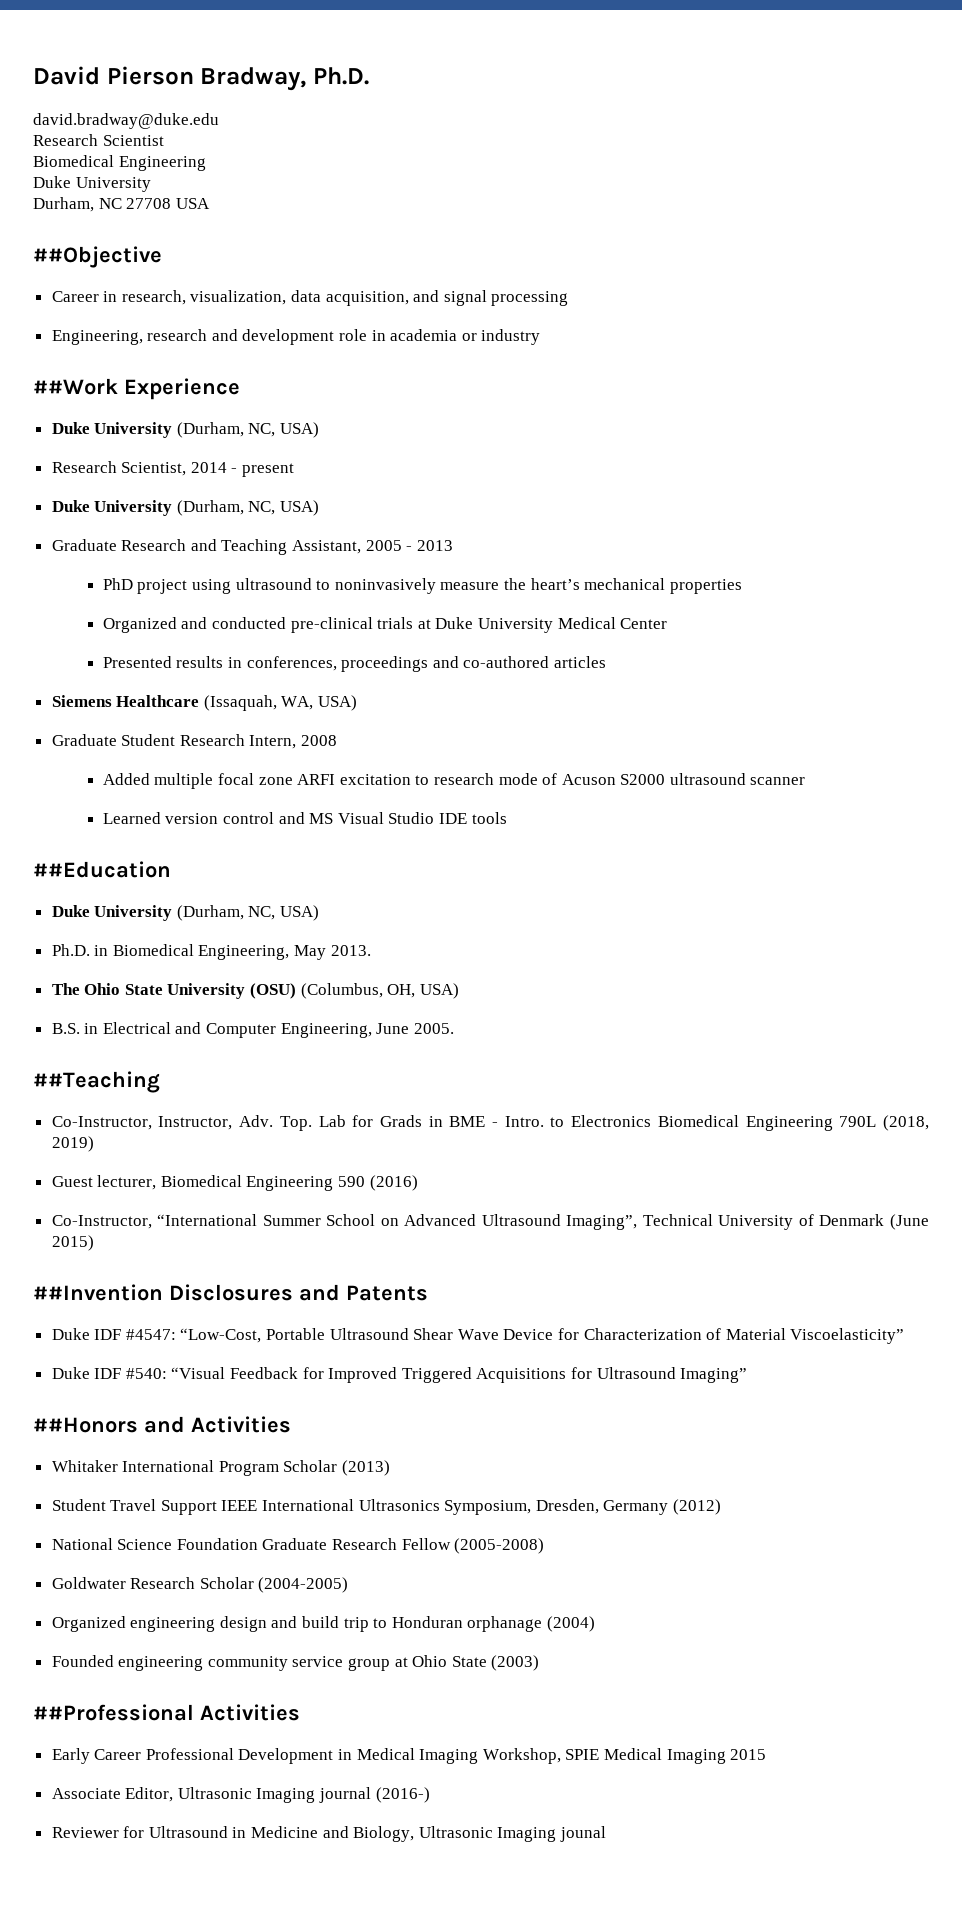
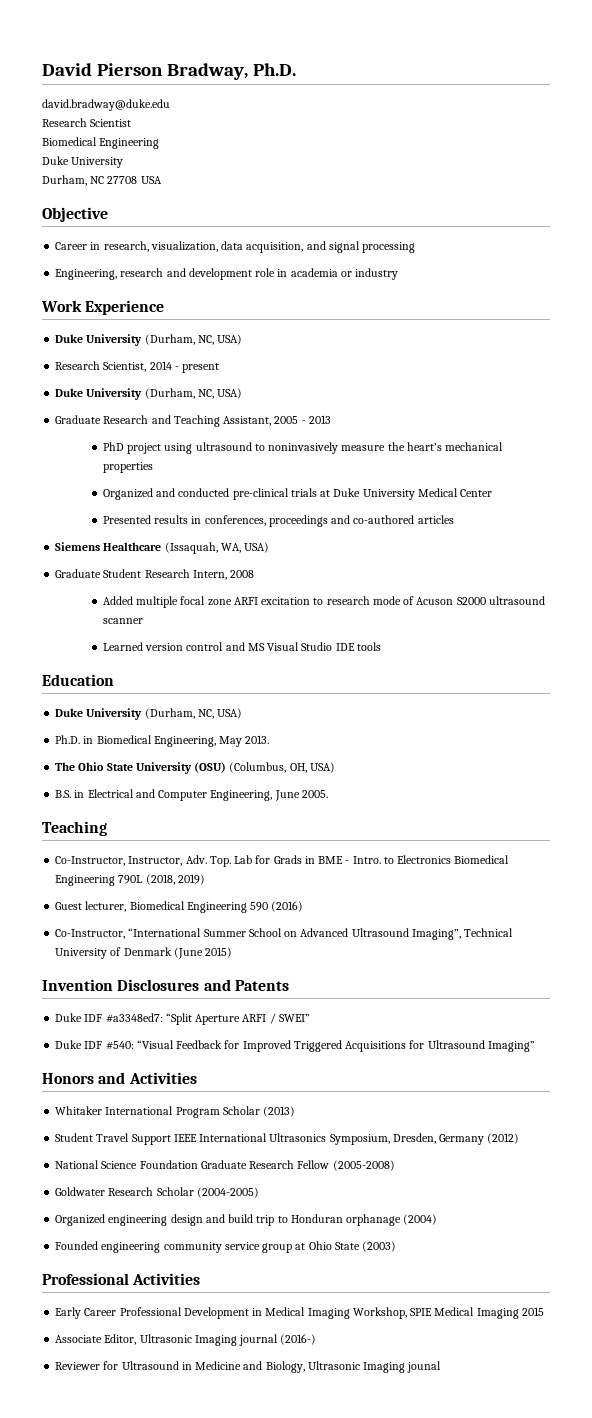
[33,246,162,268] ##Objective -> [42,207,108,222] Objective
[33,378,118,395] ##Work -> [41,300,82,312] Work
[33,861,171,878] ##Education -> [42,674,114,686] Education
[33,1071,160,1093] ##Teaching -> [42,821,107,836] Teaching
[33,1284,163,1301] ##Invention -> [42,979,113,991] Invention
[125,1328,905,1344] #4547: “Low-Cost, Portable Ultrasound Shear Wave Device for Characterization of Material Viscoelasticity” -> [105,1013,310,1025] #a3348ed7: “Split Aperture ARFI / SWEI”
[33,1417,138,1433] ##Honors -> [42,1073,94,1084] Honors
[33,1704,194,1721] ##Professional -> [42,1273,129,1285] Professional

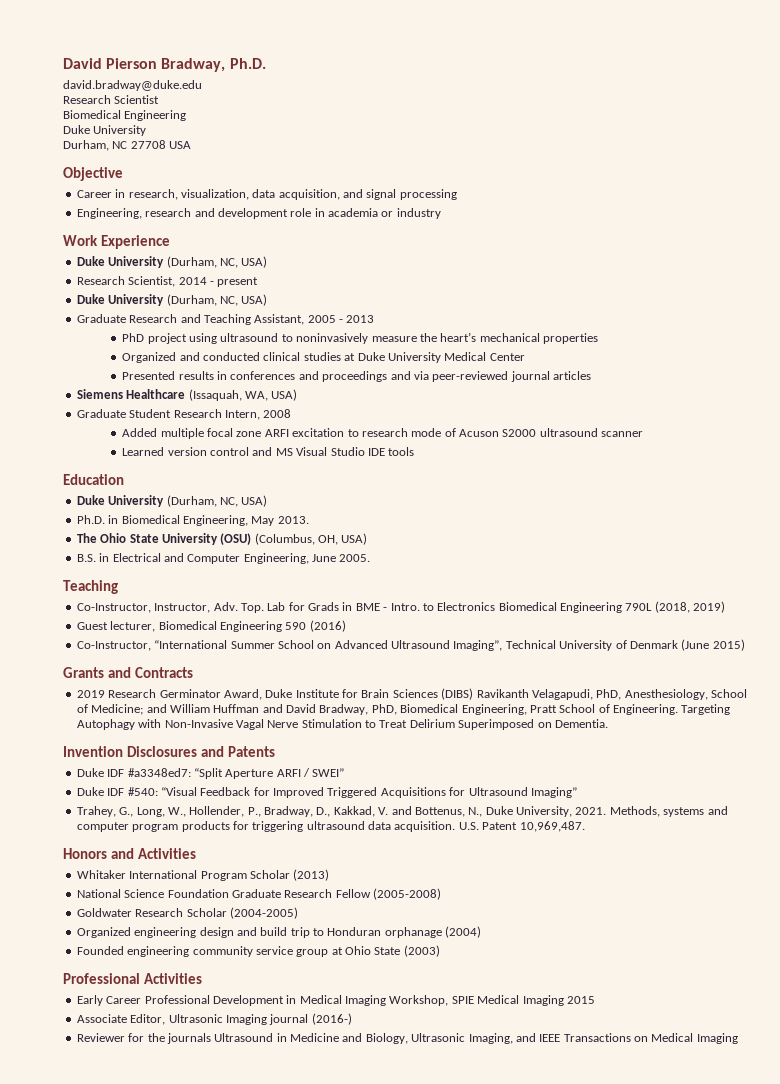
[232,488,317,500] pre-clinical trials -> [263,352,341,361] clinical studies
[204,515,415,527] conferences, proceedings and co-authored -> [230,371,550,382] conferences and proceedings and via peer-reviewed journal
(233, 952) none -> [63,667,193,678] [76,688,747,700] [76,704,731,715] [76,719,608,730] // Grants and Contracts // 2019 Research Germinator Award, Duke Institute for Brain Sciences (DIBS) Ravikanth Velagapudi, PhD, Anesthesiology, School of Medicine; and William Huffman and David Bradway, PhD, Biomedical Engineering, Pratt School of Engineering. Targeting Autophagy with Non-Invasive Vagal Nerve Stimulation to Treat Delirium Superimposed on Dementia.
(535, 1046) none -> [76,806,728,817] [76,821,585,832] // Trahey, G., Long, W., Hollender, P., Bradway, D., Kakkad, V. and Bottenus, N., Duke University, 2021. Methods, systems and computer program products for triggering ultrasound data acquisition. U.S. Patent 10,969,487.
[55,1133,520,1145] // Student Travel Support IEEE International Ultrasonics Symposium, Dresden, Germany (2012) -> (330, 875) none
(119, 1365) none -> [147,1033,211,1044] the journals
[363,1361,442,1373] Imaging jounal -> [468,1033,738,1044] Imaging, and IEEE Transactions on Medical Imaging

